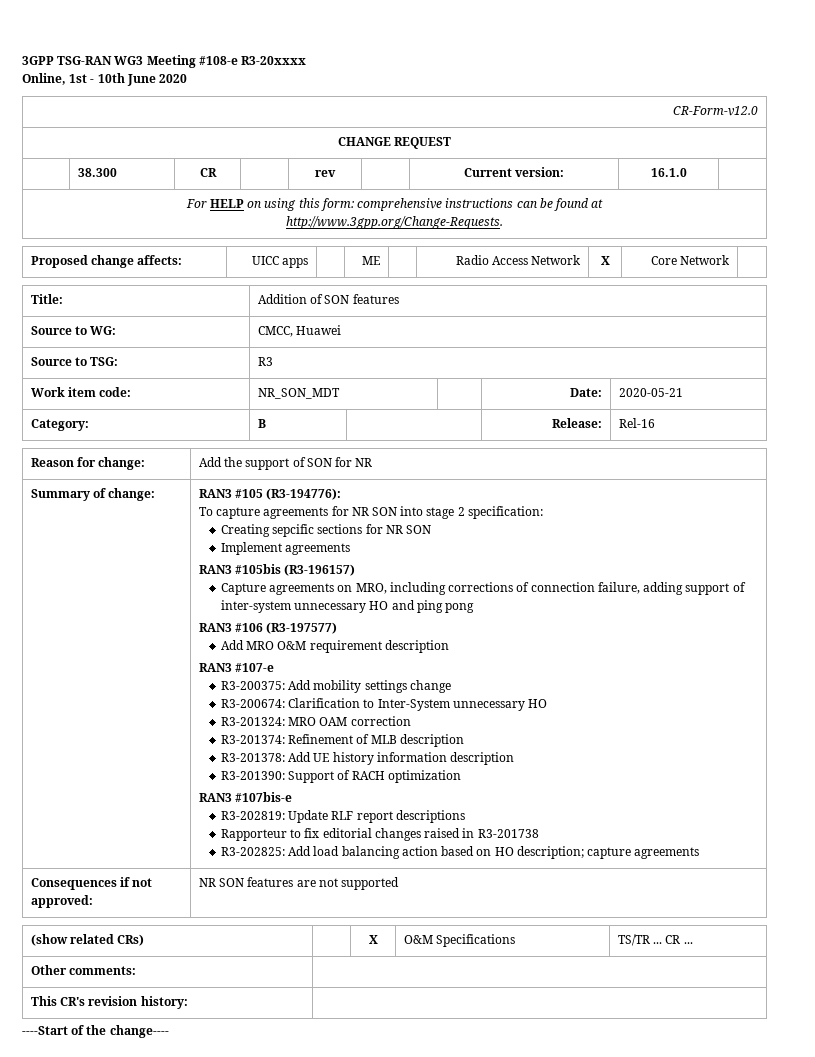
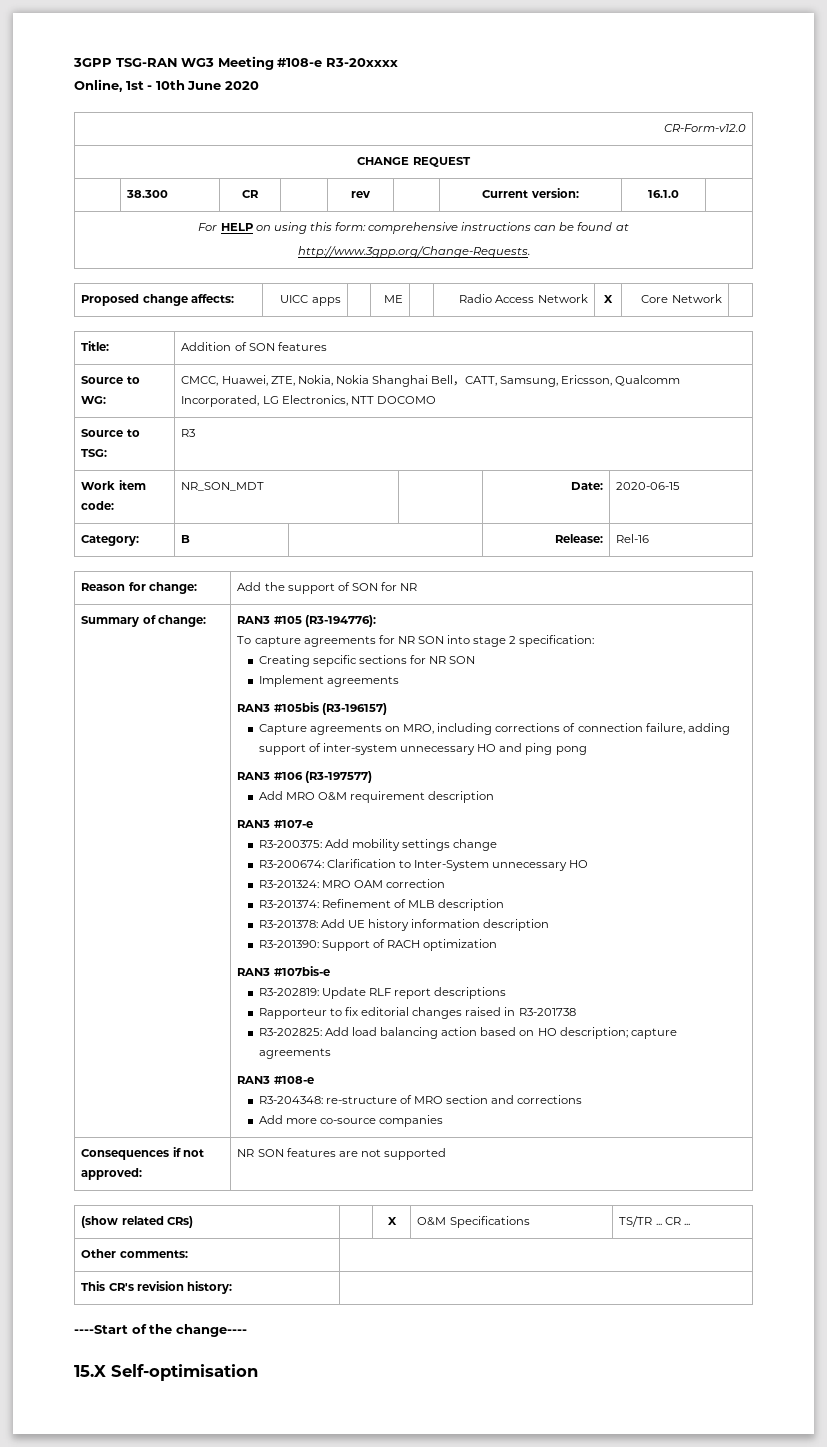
[296,325,342,335] Huawei -> [221,375,681,387] [181,395,436,407] Huawei, ZTE, Nokia, Nokia Shanghai Bell，CATT, Samsung, Ericsson, Qualcomm Incorporated, LG Electronics, NTT DOCOMO
[618,388,683,397] 2020-05-21 -> [616,482,681,490] 2020-06-15
(700, 853) none -> [237,1076,314,1084] [258,1095,583,1104] [258,1115,444,1127] // RAN3 #108-e // R3-204348: re-structure of MRO section and corrections // Add more co-source companies
(169, 1031) none -> [74,1364,258,1381] // 15.X Self-optimisation

